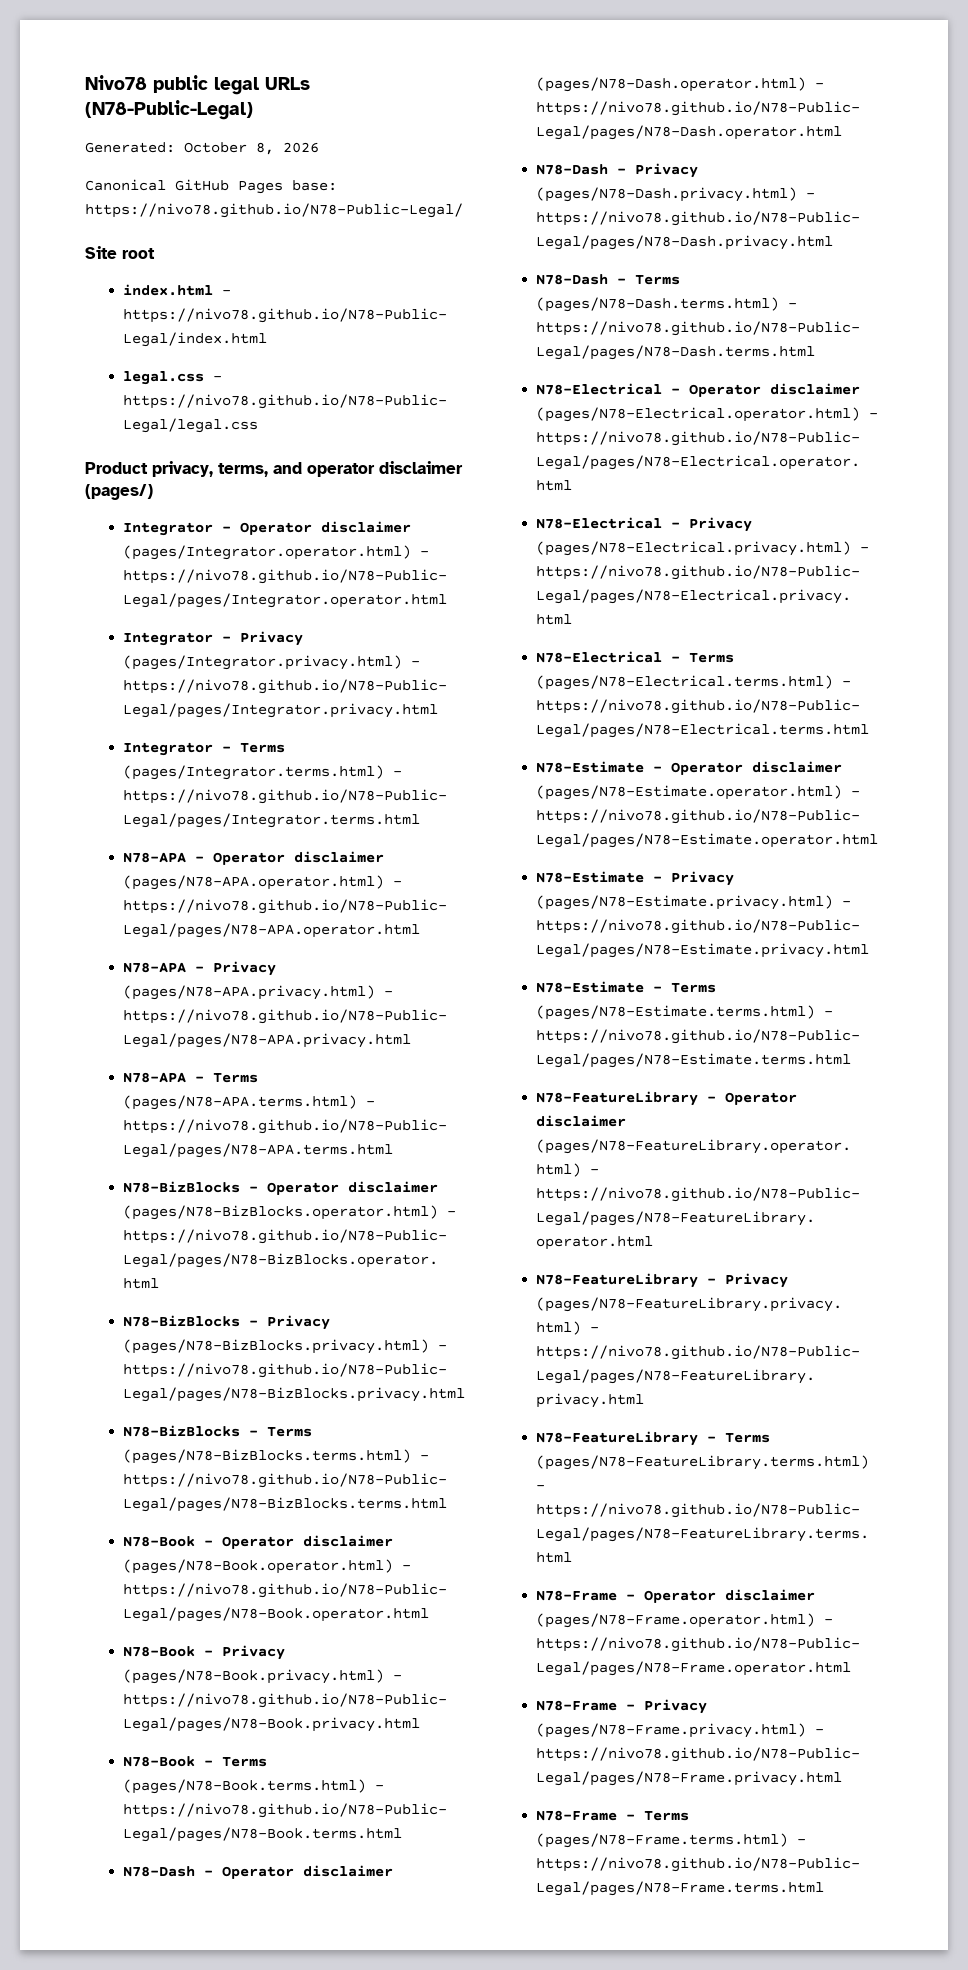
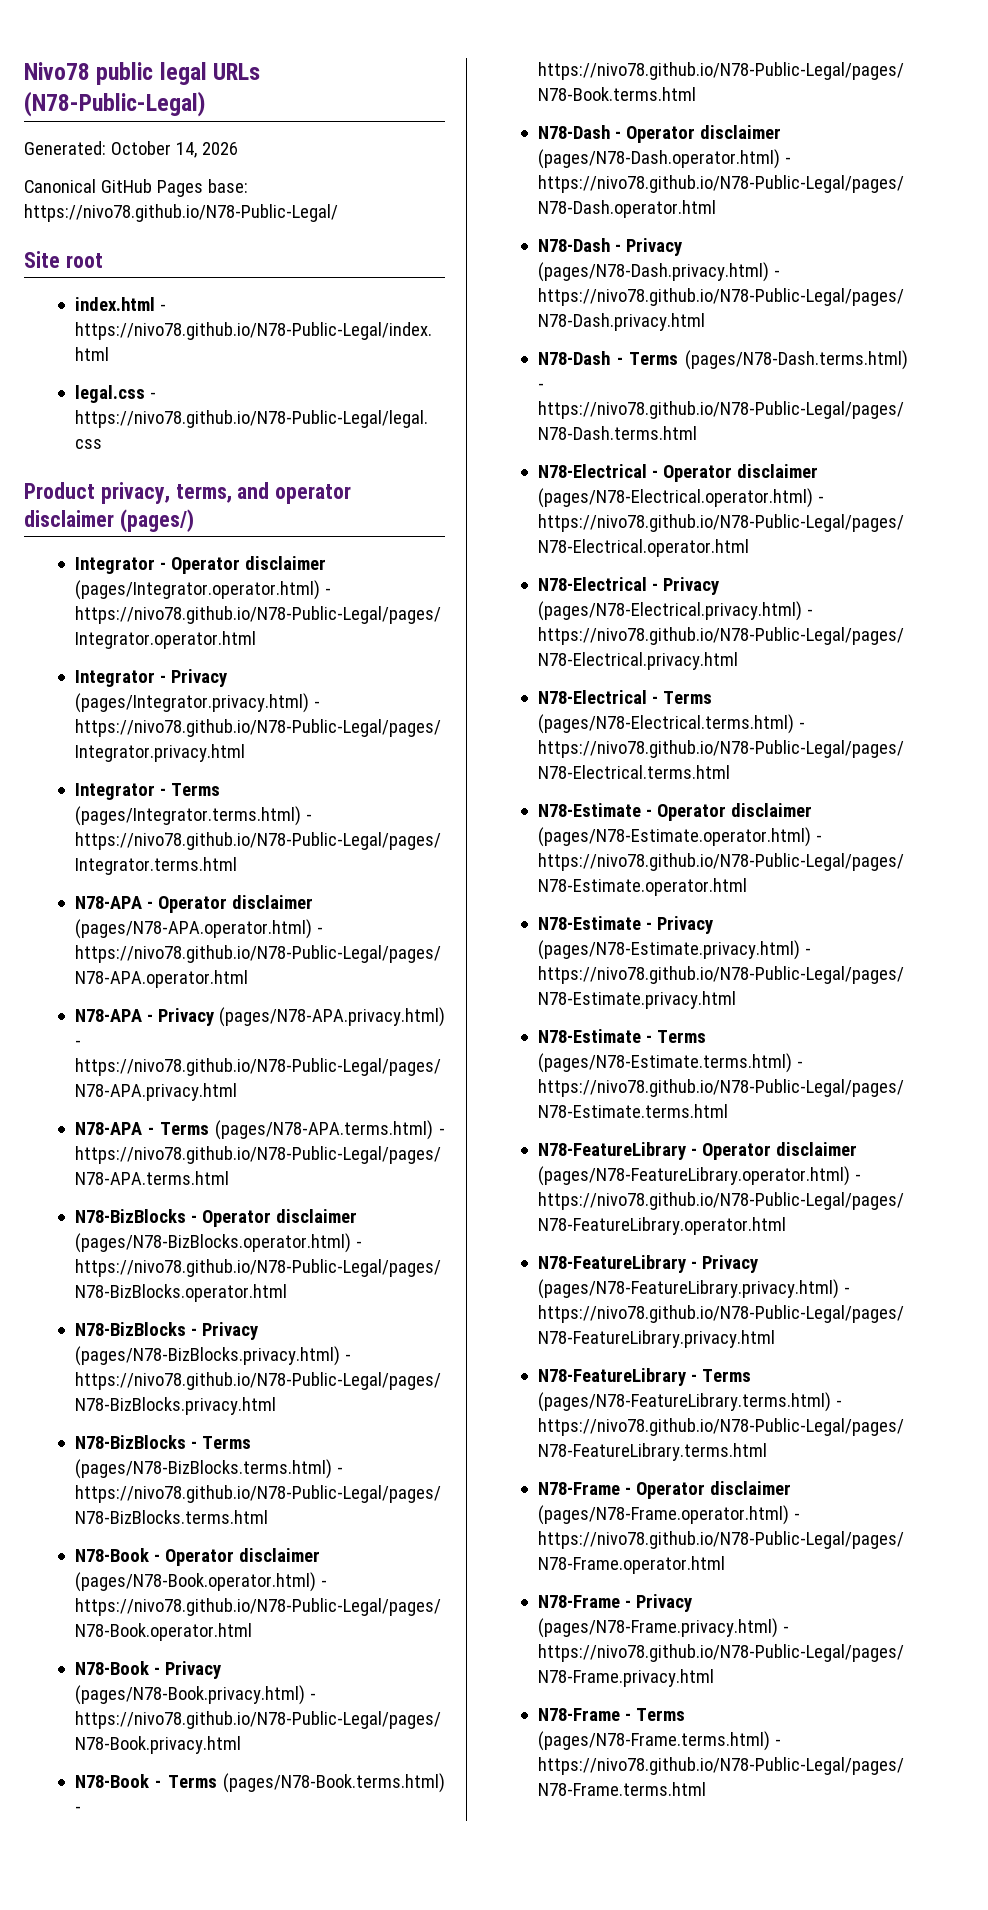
[256,142,274,155] 8, -> [175,142,197,158] 14,

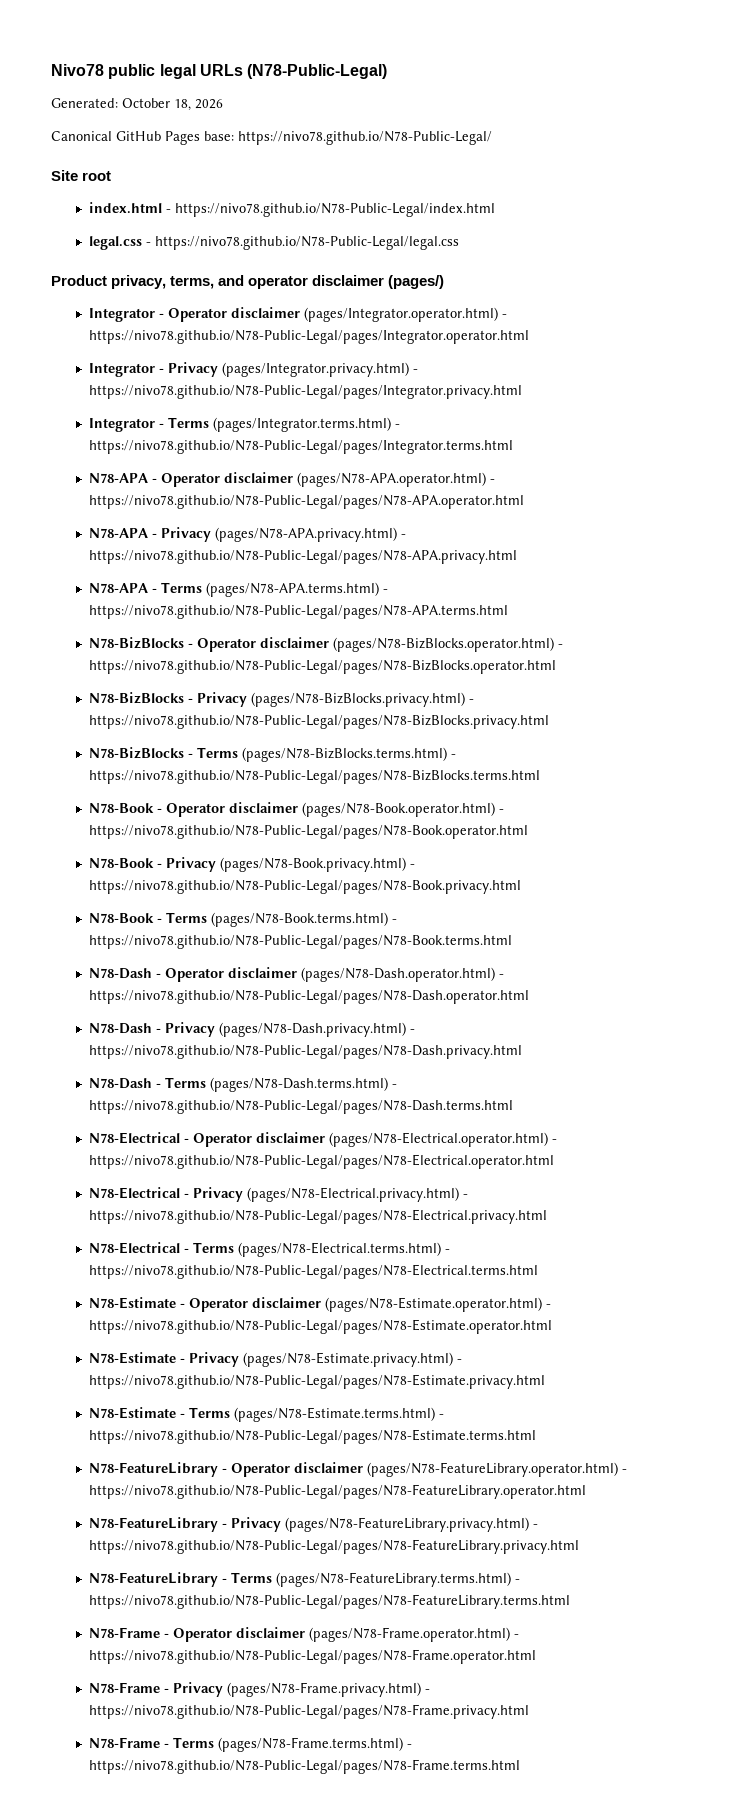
[175,142,197,158] 14, -> [174,99,191,111] 18,

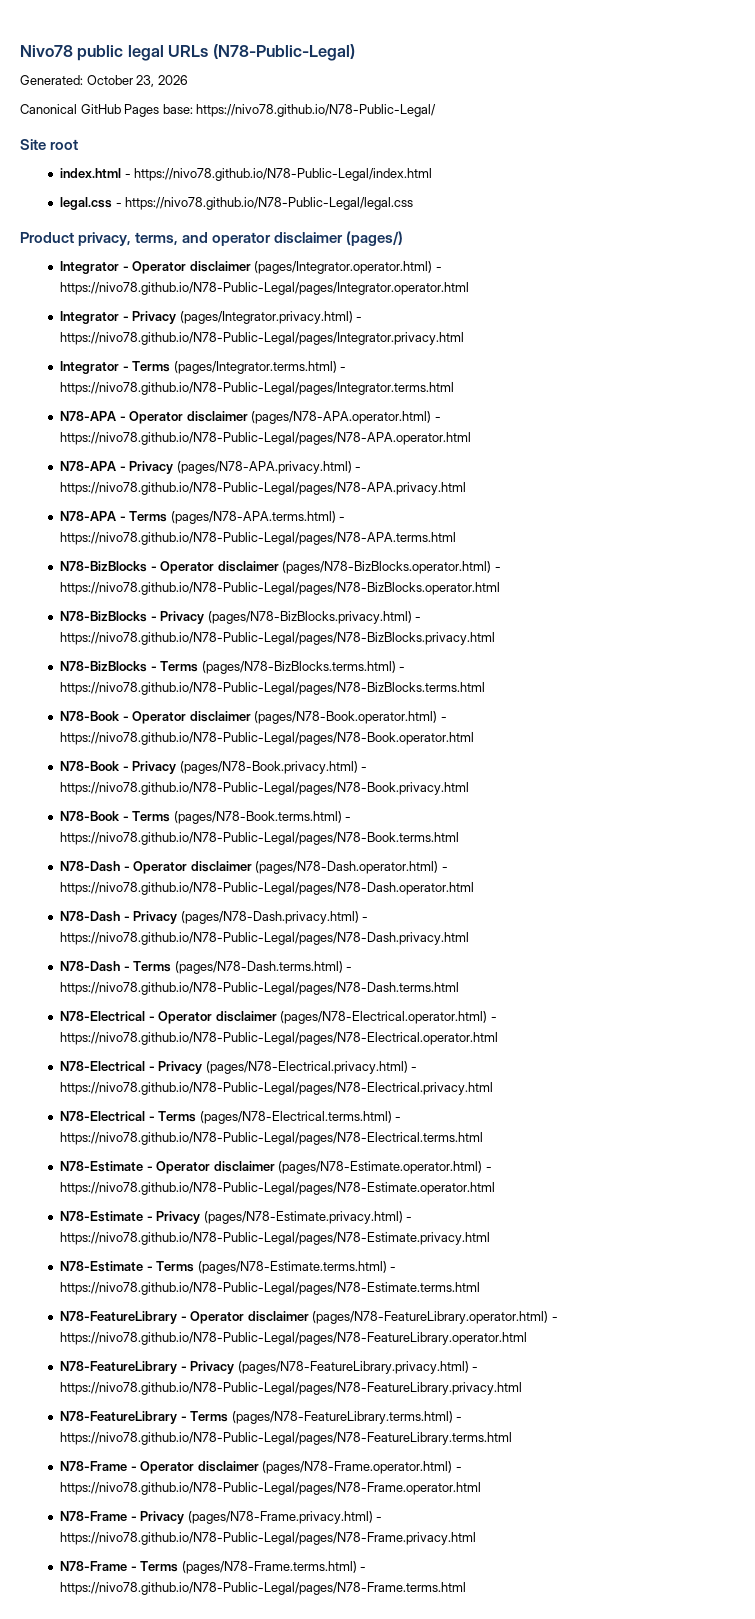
[174,99,191,111] 18, -> [136,75,155,87] 23,

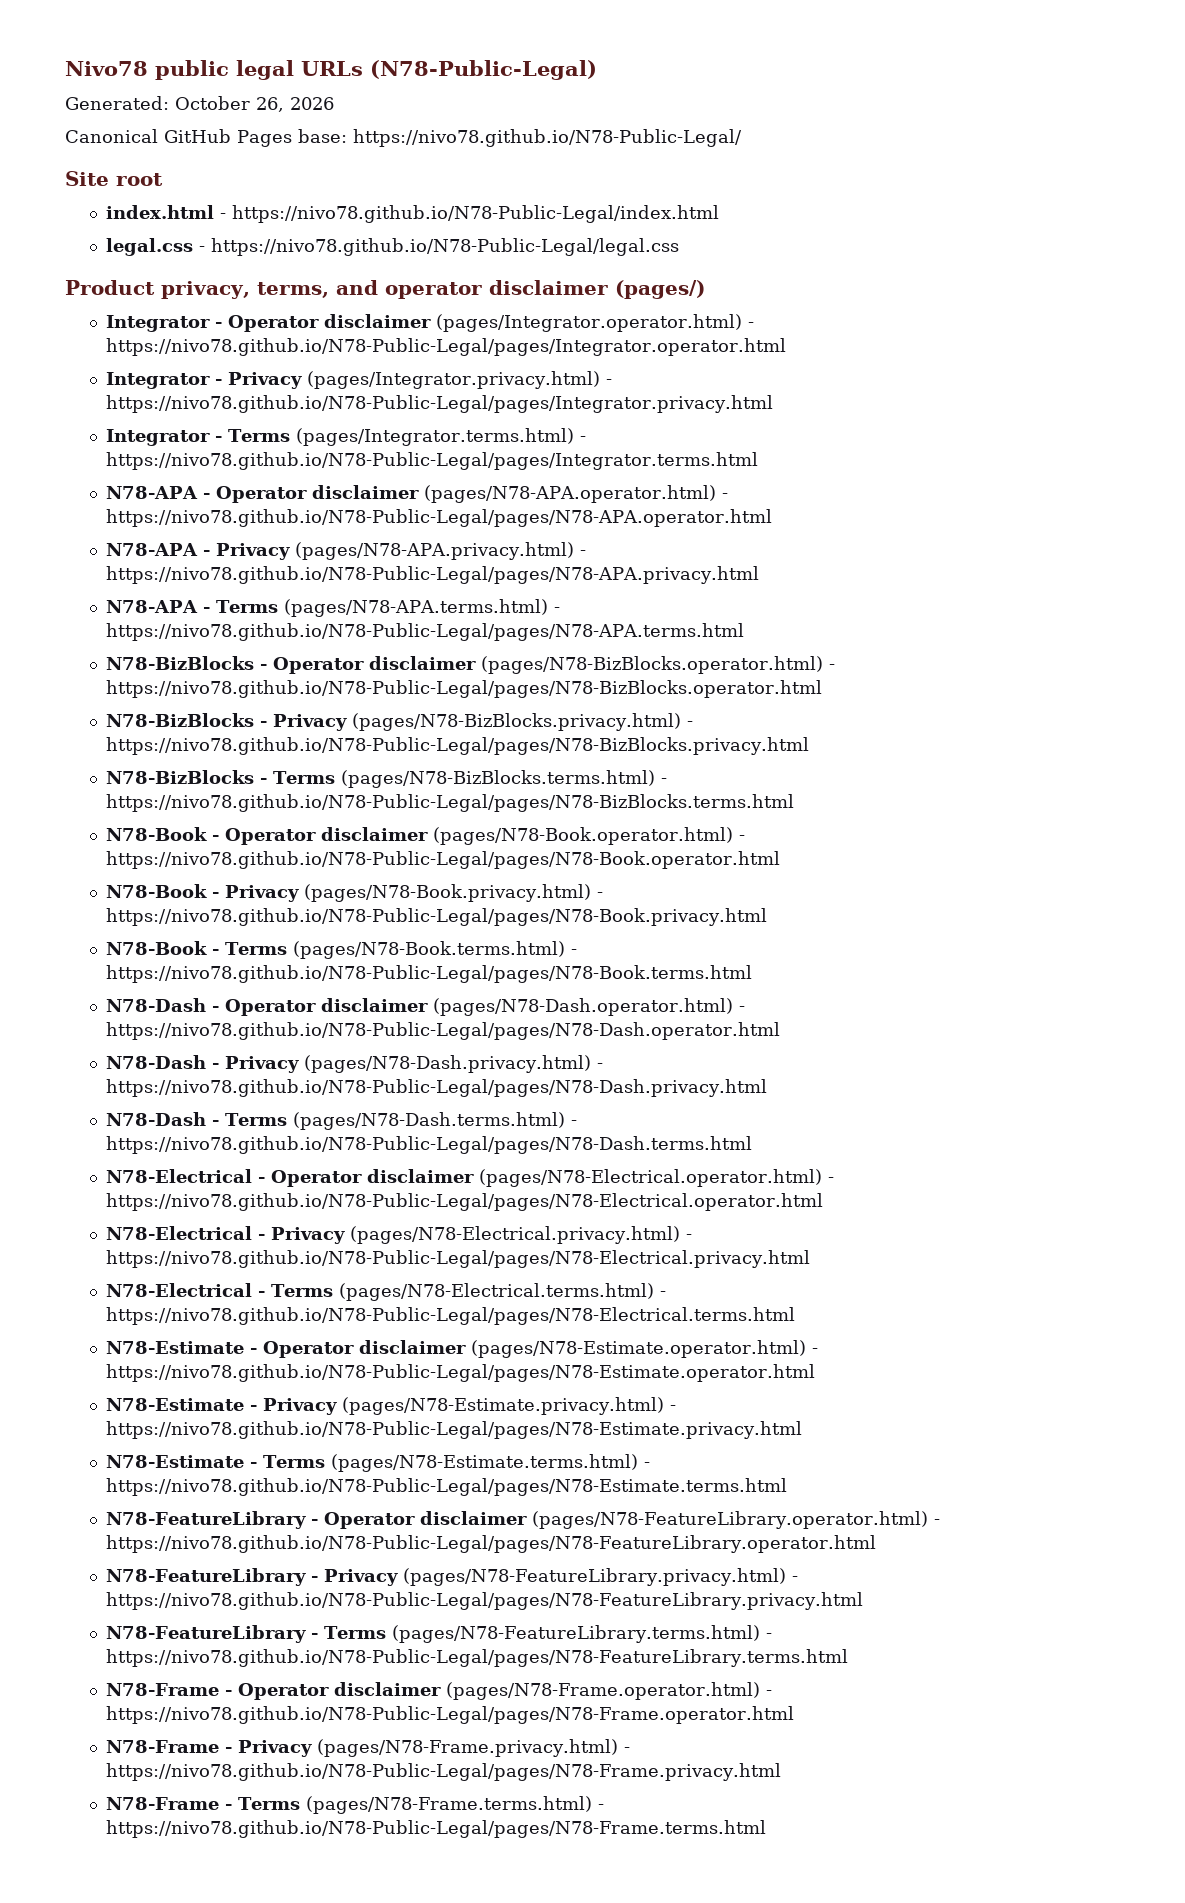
[136,75,155,87] 23, -> [256,97,284,112] 26,

